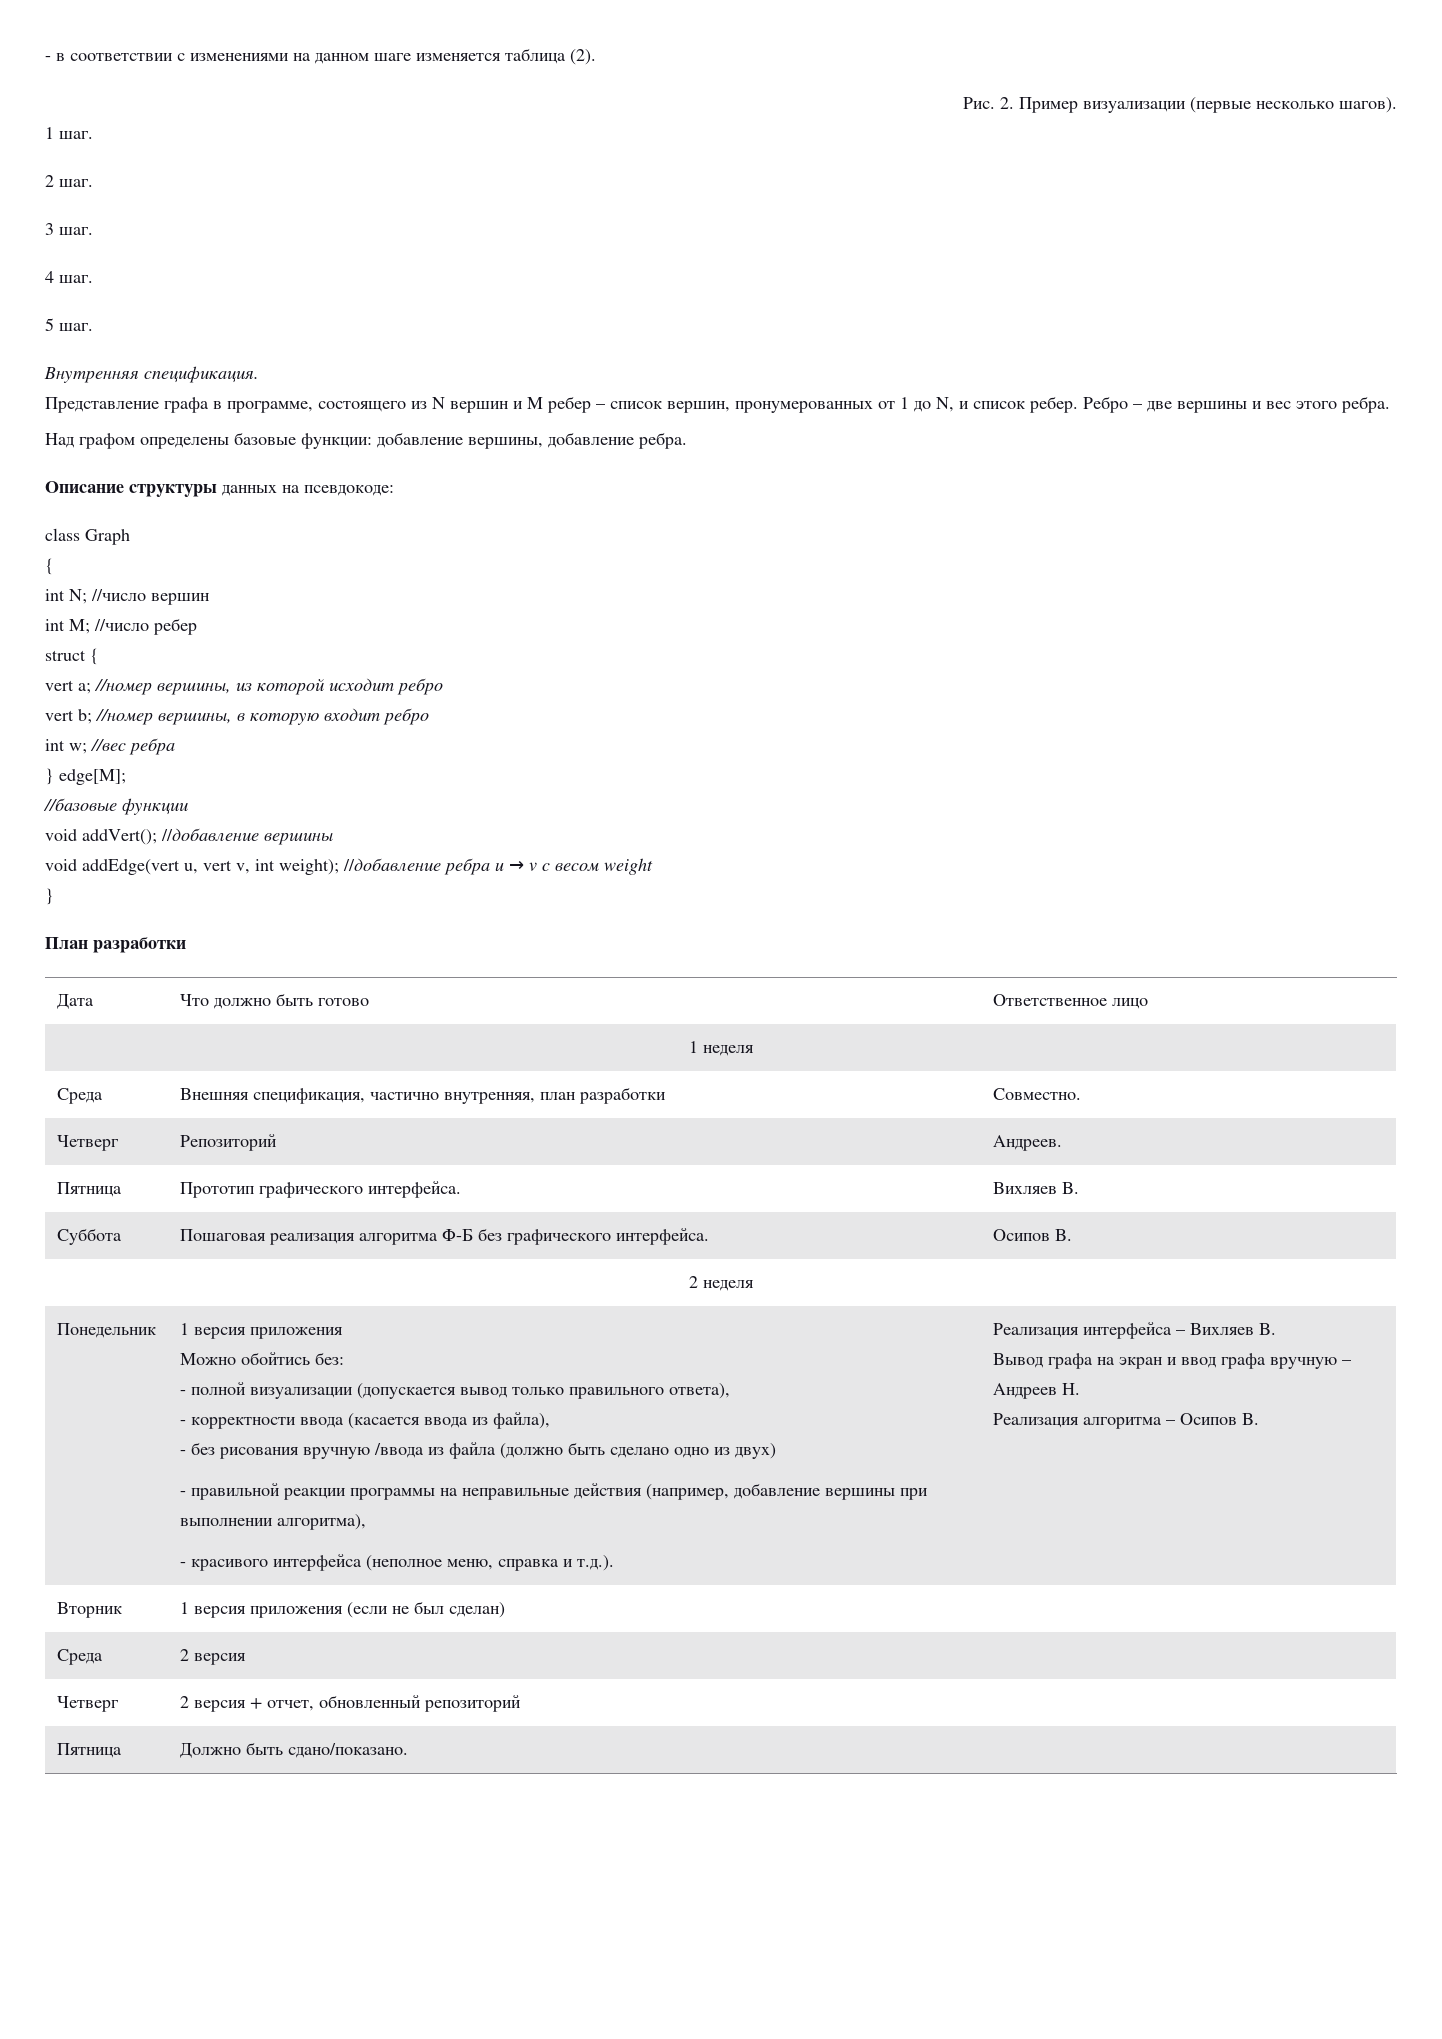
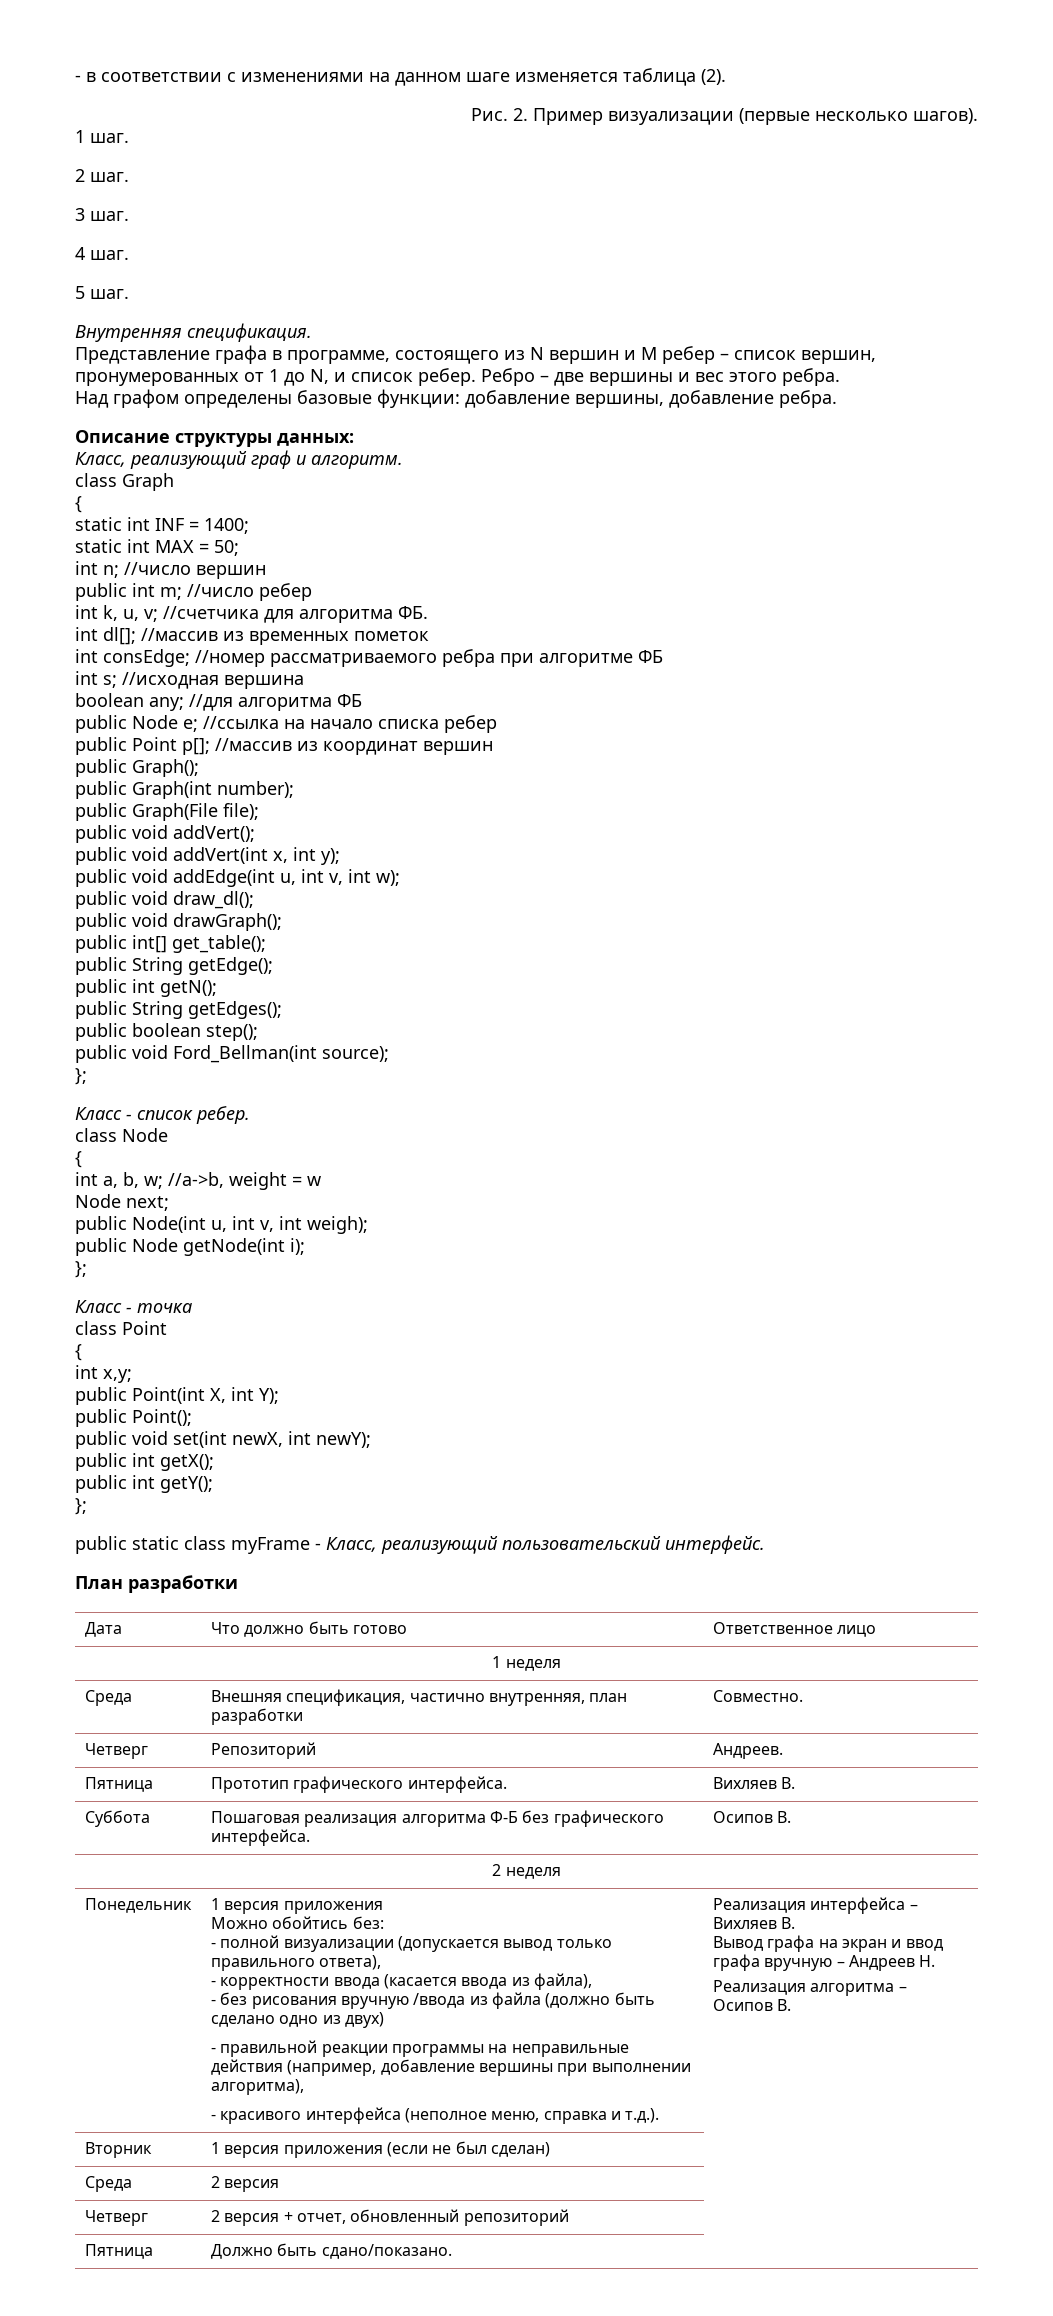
[222,485,394,496] [45,528,130,545] [45,558,54,575] [45,589,87,604] данных на псевдокоде: // class Graph // { // int N; -> [277,433,354,446] [75,450,403,469] [75,473,174,491] [75,496,82,513] [75,517,249,534] [75,539,239,556] [75,561,119,578] данных: // Класс, реализующий граф и алгоритм. // class Graph // { // static int INF = 1400; // static int MAX = 50; // int n;
[45,619,90,634] int M; -> [75,583,182,601] public int m;
[45,648,99,665] [45,678,443,695] [45,708,429,725] [45,738,175,755] [45,768,126,785] [43,798,188,815] [45,828,333,845] [45,858,653,875] [45,888,54,905] struct { // vert a; //номер вершины, из которой исходит ребро // vert b; //номер вершины, в которую входит ребро // int w; //вес ребра // } edge[M]; // //базовые функции // void addVert(); //добавление вершины // void addEdge(vert u, vert v, int weight); //добавление ребра u → v с весом weight // } -> [75,605,428,623] [75,627,429,645] [75,649,663,667] [75,671,304,689] [75,693,362,711] [75,715,497,733] [75,737,493,755] [75,759,199,777] [75,781,294,799] [75,803,259,821] [75,825,255,843] [75,847,340,865] [75,869,400,887] [75,891,254,909] [75,913,282,931] [75,935,266,953] [75,957,273,975] [75,979,217,997] [75,1001,282,1019] [75,1023,258,1041] [75,1045,389,1063] [75,1068,87,1085] [75,1106,250,1124] [75,1128,168,1142] [75,1151,82,1168] [75,1172,321,1190] [75,1194,169,1211] [75,1216,368,1234] [75,1238,305,1256] [75,1261,87,1278] [75,1300,192,1313] [75,1321,167,1335] [75,1344,82,1361] [75,1365,132,1383] [75,1387,279,1405] [75,1409,192,1427] [75,1431,371,1449] [75,1453,214,1471] [75,1475,213,1493] [75,1498,87,1515] [75,1535,765,1554] int k, u, v; //счетчика для алгоритма ФБ. // int dl[]; //массив из временных пометок // int consEdge; //номер рассматриваемого ребра при алгоритме ФБ // int s; //исходная вершина // boolean any; //для алгоритма ФБ // public Node e; //ссылка на начало списка ребер // public Point p[]; //массив из координат вершин // public Graph(); // public Graph(int number); // public Graph(File file); // public void addVert(); // public void addVert(int x, int y); // public void addEdge(int u, int v, int w); // public void draw_dl(); // public void drawGraph(); // public int[] get_table(); // public String getEdge(); // public int getN(); // public String getEdges(); // public boolean step(); // public void Ford_Bellman(int source); // }; // Класс - список ребер. // class Node // { // int a, b, w; //a->b, weight = w // Node next; // public Node(int u, int v, int weigh); // public Node getNode(int i); // }; // Класс - точка // class Point // { // int x,y; // public Point(int X, int Y); // public Point(); // public void set(int newX, int newY); // public int getX(); // public int getY(); // }; // public static class myFrame - Класс, реализующий пользовательский интерфейс.

